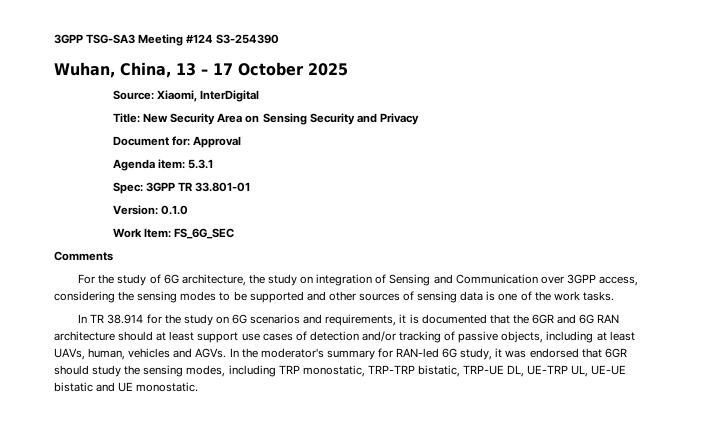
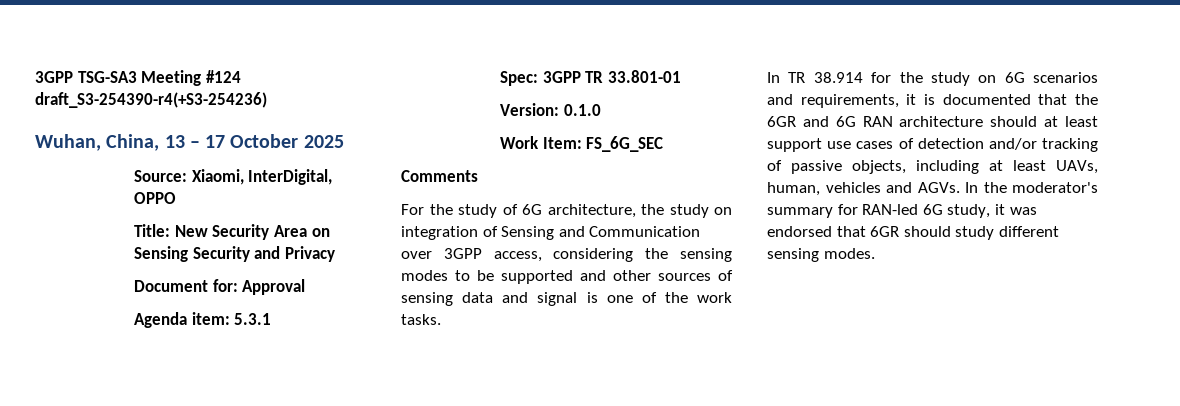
[216,34,280,44] S3-254390 -> [35,92,267,108] draft_S3-254390-r4(+S3-254236)
[200,90,260,102] InterDigital -> [248,169,333,185] [134,192,177,204] InterDigital, OPPO
(484, 296) none -> [502,292,578,306] and signal
[124,365,627,377] [54,382,199,392] the sensing modes, including TRP monostatic, TRP-TRP bistatic, TRP-UE DL, UE-TRP UL, UE-UE bistatic and UE monostatic. -> [998,226,1059,237] [767,248,875,262] different sensing modes.

